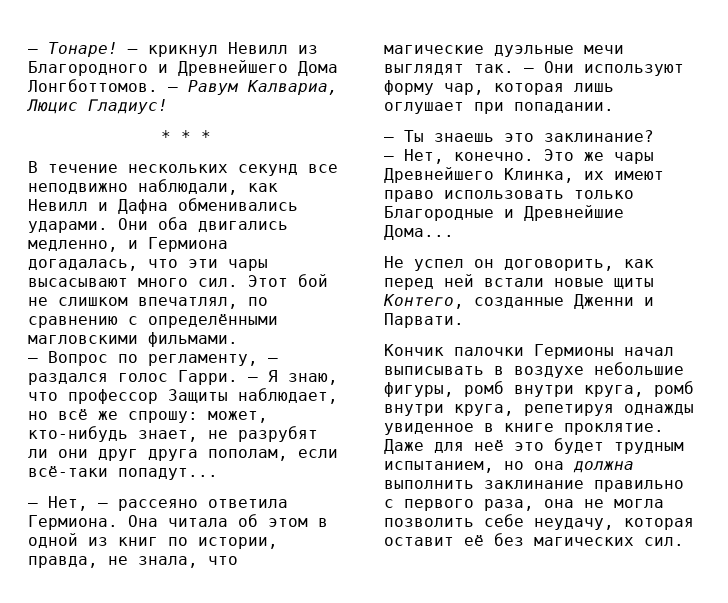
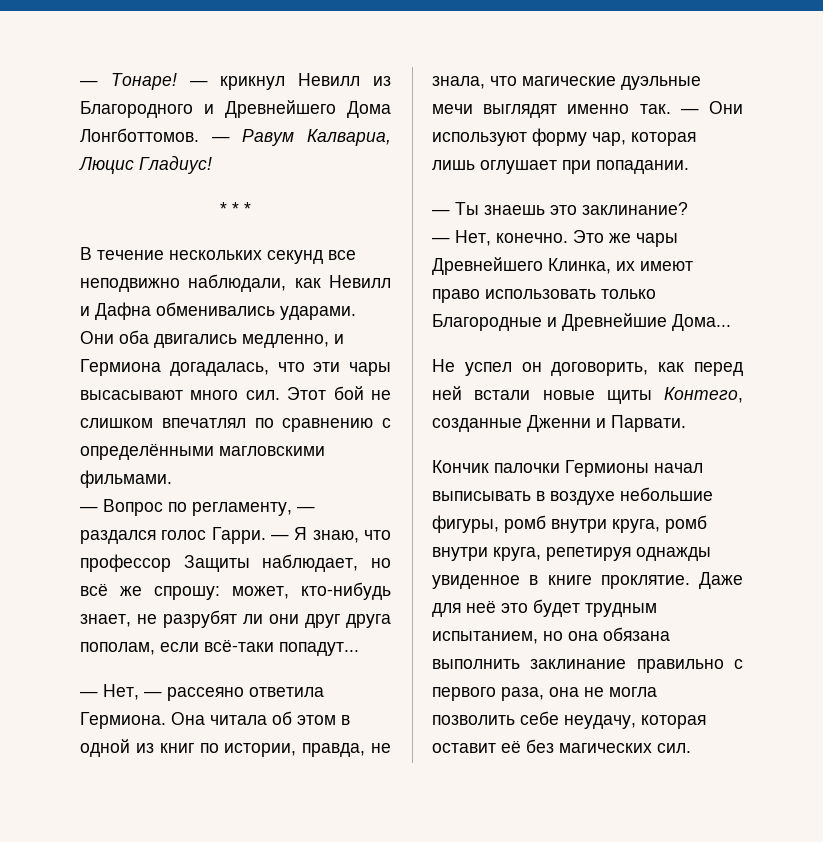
[138,297,238,309] впечатлял, -> [161,418,246,428] впечатлял
(464, 69) none -> [567,104,630,114] именно
[573,461,634,473] должна -> [603,627,670,641] обязана

